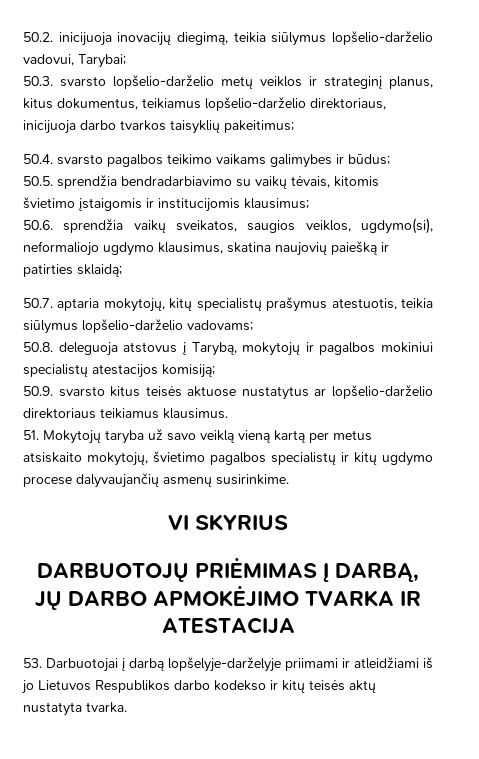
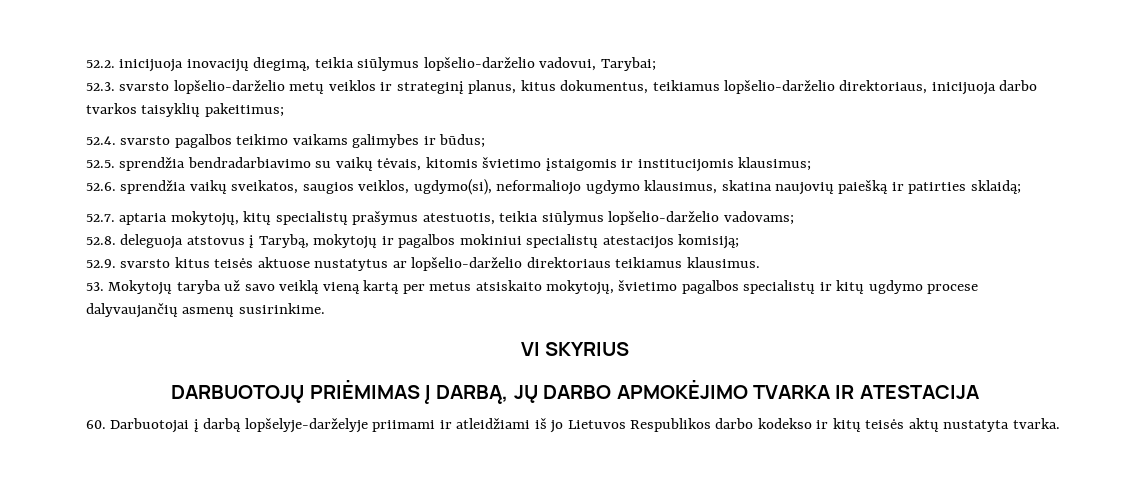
[23,32,53,42] 50.2. -> [86,60,115,68] 52.2.
[23,76,53,86] 50.3. -> [86,82,115,91] 52.3.
[23,154,53,164] 50.4. -> [86,136,116,145] 52.4.
[23,176,53,186] 50.5. -> [86,160,115,168] 52.5.
[23,220,53,230] 50.6. -> [86,182,116,191] 52.6.
[23,298,53,308] 50.7. -> [86,214,115,222] 52.7.
[23,342,53,352] 50.8. -> [86,236,116,245] 52.8.
[23,386,53,396] 50.9. -> [86,259,116,268] 52.9.
[23,430,39,440] 51. -> [86,282,104,291] 53.
[23,658,42,668] 53. -> [86,420,106,429] 60.

